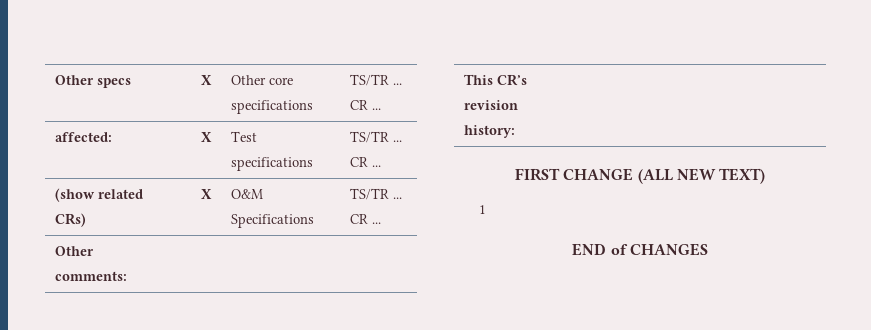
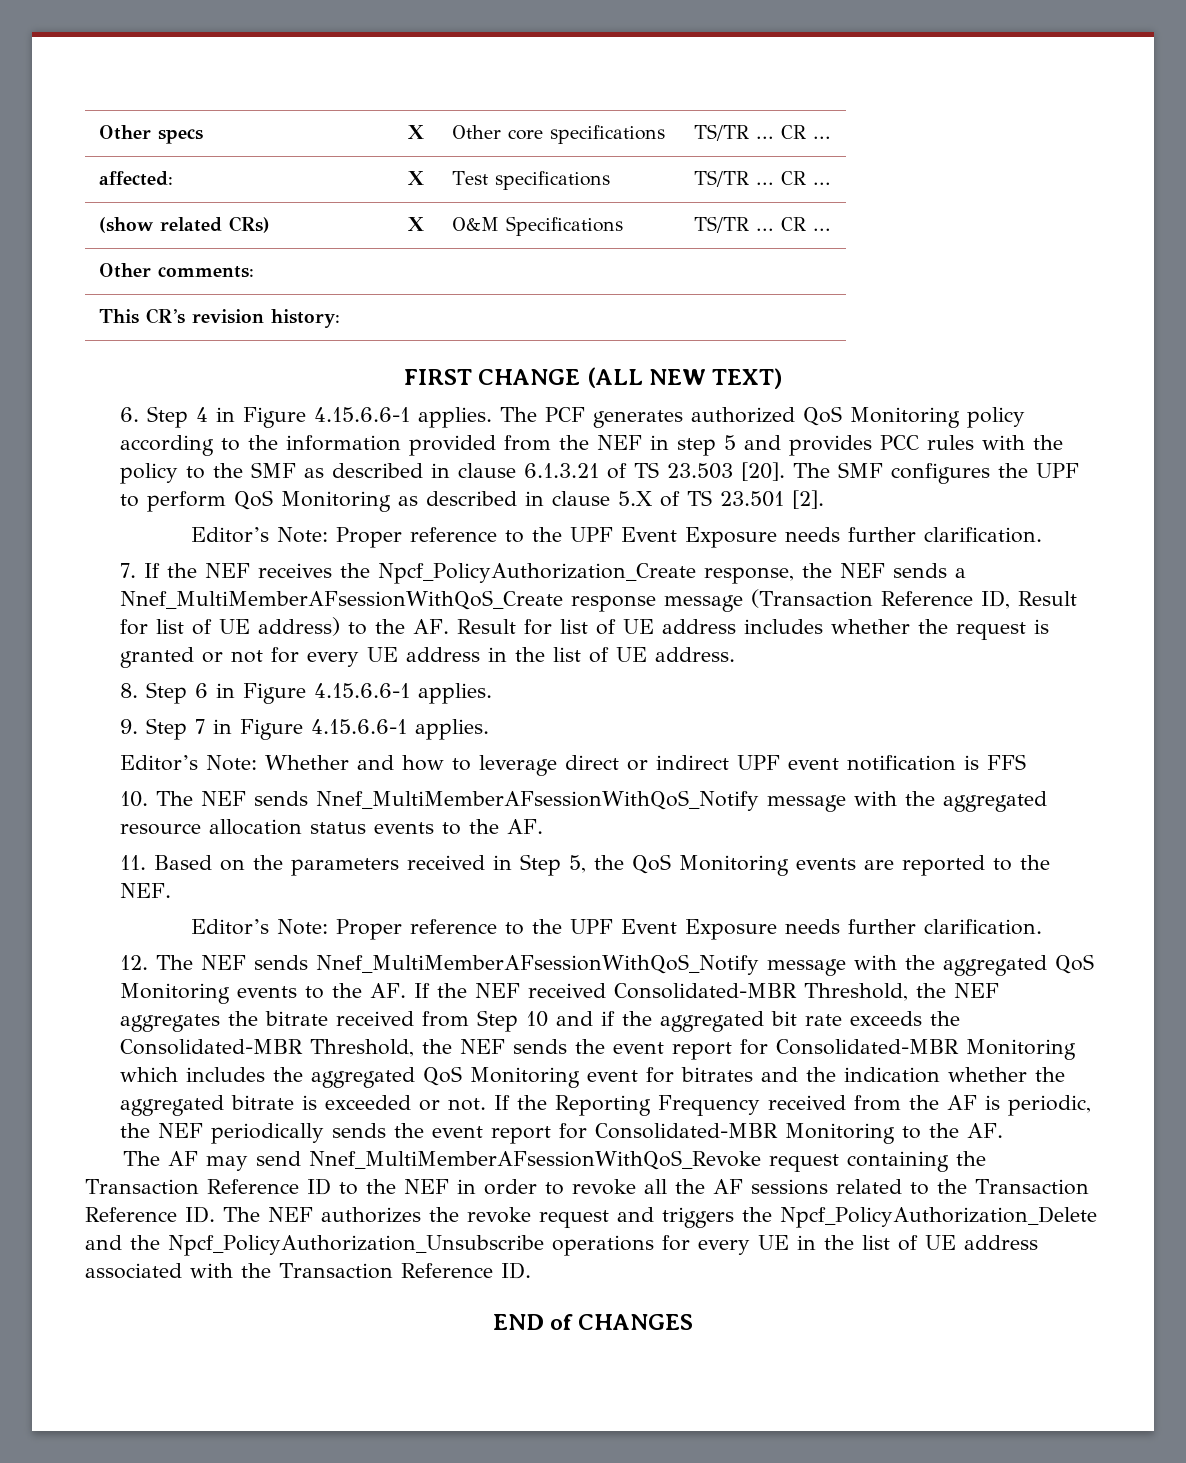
[478,205,486,214] 1 -> [120,406,1026,428] [120,435,1064,456] [120,462,1080,484] [120,490,825,512] [191,527,1043,548] [120,563,967,584] [120,589,1078,612] [120,617,1050,640] [120,647,736,668] [120,682,493,704] [120,718,490,740] [120,754,1027,776] [120,790,1048,812] [120,819,544,835] [120,854,1051,876] [120,883,172,898] [191,919,1043,940] [120,954,1095,976] [120,983,1000,1004] [120,1010,961,1032] [120,1039,1077,1060] [120,1066,1066,1088] [120,1095,1092,1116] [120,1123,1004,1144] [122,1150,986,1172] [85,1178,1089,1195] [85,1206,1097,1228] [85,1235,1038,1256] [85,1262,531,1279] 6. Step 4 in Figure 4.15.6.6-1 applies. The PCF generates authorized QoS Monitoring policy according to the information provided from the NEF in step 5 and provides PCC rules with the policy to the SMF as described in clause 6.1.3.21 of TS 23.503 [20]. The SMF configures the UPF to perform QoS Monitoring as described in clause 5.X of TS 23.501 [2]. // Editor’s Note: Proper reference to the UPF Event Exposure needs further clarification. // 7. If the NEF receives the Npcf_PolicyAuthorization_Create response, the NEF sends a Nnef_MultiMemberAFsessionWithQoS_Create response message (Transaction Reference ID, Result for list of UE address) to the AF. Result for list of UE address includes whether the request is granted or not for every UE address in the list of UE address. // 8. Step 6 in Figure 4.15.6.6-1 applies. // 9. Step 7 in Figure 4.15.6.6-1 applies. // Editor’s Note: Whether and how to leverage direct or indirect UPF event notification is FFS // 10. The NEF sends Nnef_MultiMemberAFsessionWithQoS_Notify message with the aggregated resource allocation status events to the AF. // 11. Based on the parameters received in Step 5, the QoS Monitoring events are reported to the NEF. // Editor’s Note: Proper reference to the UPF Event Exposure needs further clarification. // 12. The NEF sends Nnef_MultiMemberAFsessionWithQoS_Notify message with the aggregated QoS Monitoring events to the AF. If the NEF received Consolidated-MBR Threshold, the NEF aggregates the bitrate received from Step 10 and if the aggregated bit rate exceeds the Consolidated-MBR Threshold, the NEF sends the event report for Consolidated-MBR Monitoring which includes the aggregated QoS Monitoring event for bitrates and the indication whether the aggregated bitrate is exceeded or not. If the Reporting Frequency received from the AF is periodic, the NEF periodically sends the event report for Consolidated-MBR Monitoring to the AF. // The AF may send Nnef_MultiMemberAFsessionWithQoS_Revoke request containing the Transaction Reference ID to the NEF in order to revoke all the AF sessions related to the Transaction Reference ID. The NEF authorizes the revoke request and triggers the Npcf_PolicyAuthorization_Delete and the Npcf_PolicyAuthorization_Unsubscribe operations for every UE in the list of UE address associated with the Transaction Reference ID.

